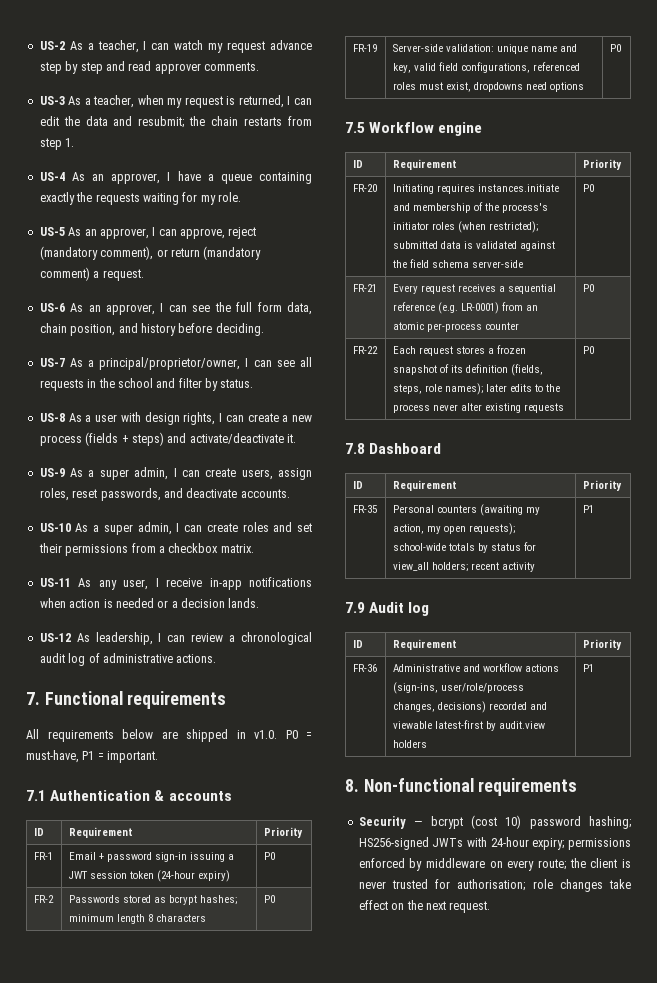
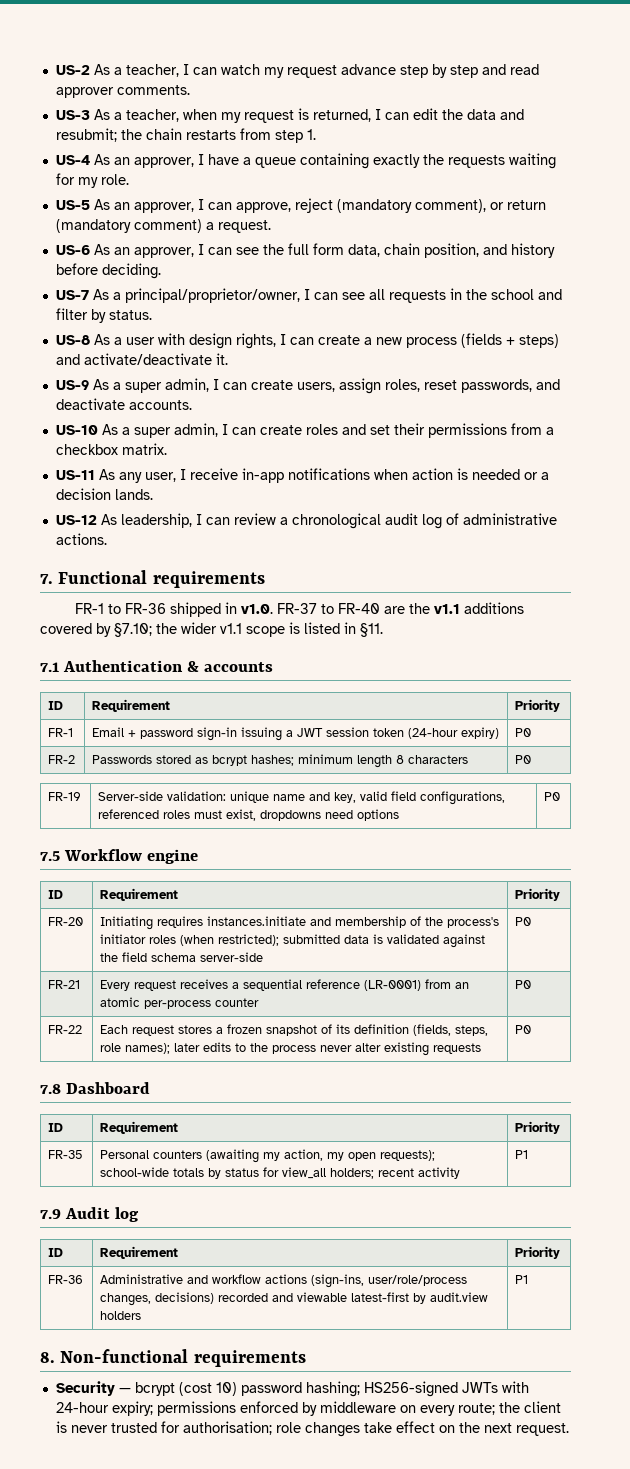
[26,729,312,742] [26,750,159,763] All requirements below are shipped in v1.0. P0 = must-have, P1 = important. -> [75,602,525,617] [40,622,383,637] FR-1 to FR-36 shipped in v1.0. FR-37 to FR-40 are the v1.1 additions covered by §7.10; the wider v1.1 scope is listed in §11.
[437,302,499,314] (e.g. LR-0001) -> [364,980,422,991] (LR-0001)

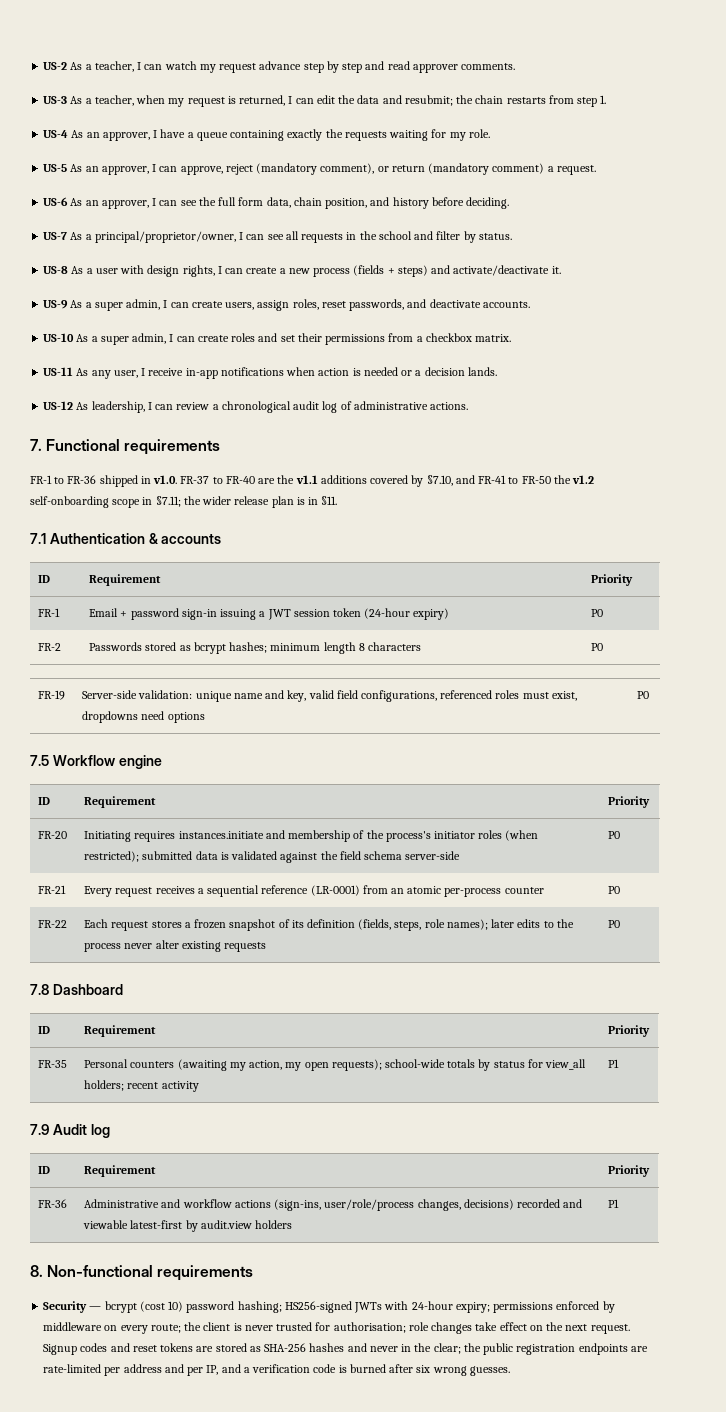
[114,622,340,637] §7.10; the wider v1.1 scope is listed -> [426,475,595,486] [30,496,305,508] §7.10, and FR-41 to FR-50 the v1.2 self-onboarding scope in §7.11; the wider release plan is
(569, 1429) none -> [43,1343,648,1355] [43,1364,510,1376] Signup codes and reset tokens are stored as SHA-256 hashes and never in the clear; the public registration endpoints are rate-limited per address and per IP, and a verification code is burned after six wrong guesses.

